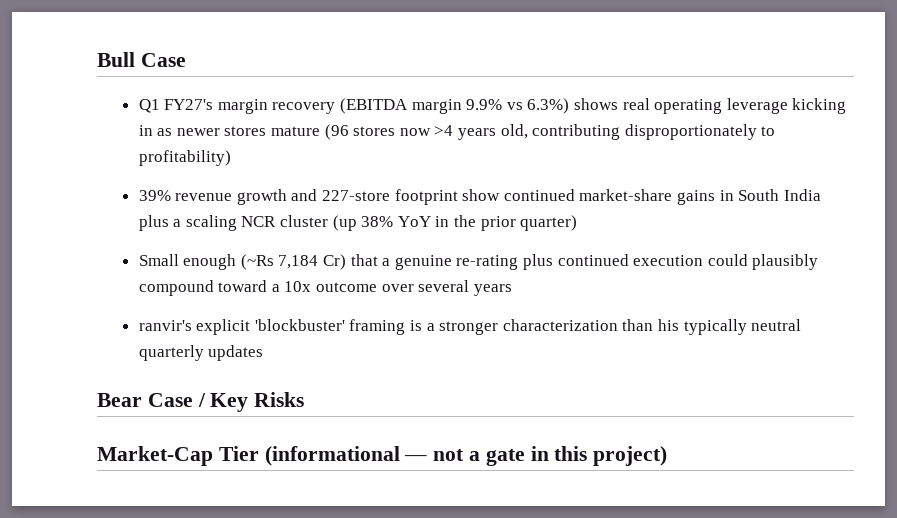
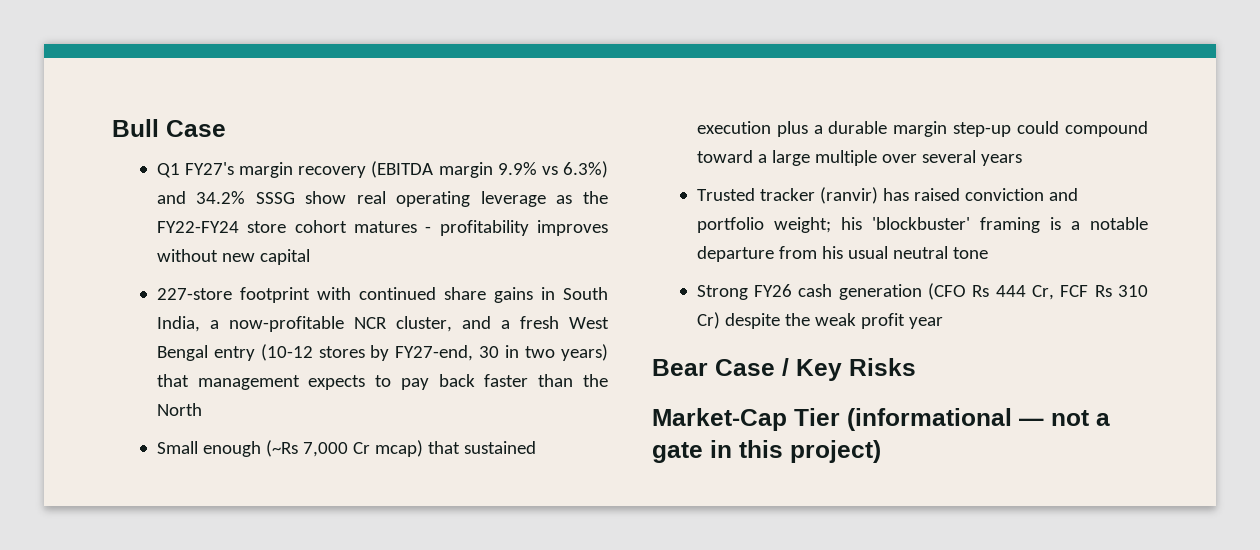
[573,98,847,114] [138,124,776,140] [138,150,231,166] [138,189,821,205] [138,215,578,231] [138,254,819,270] shows real operating leverage kicking in as newer stores mature (96 stores now >4 years old, contributing disproportionately to profitability) // 39% revenue growth and 227-store footprint show continued market-share gains in South India plus a scaling NCR cluster (up 38% YoY in the prior quarter) // Small enough (~Rs 7,184 Cr) that a genuine re-rating plus continued execution could plausibly -> [156,191,608,207] [156,220,608,236] [156,249,310,265] [156,287,608,303] [156,316,609,332] [156,344,609,361] [156,374,608,390] [156,403,202,416] [156,440,536,457] [696,121,1060,137] and 34.2% SSSG show real operating leverage as the FY22-FY24 store cohort matures - profitability improves without new capital // 227-store footprint with continued share gains in South India, a now-profitable NCR cluster, and a fresh West Bengal entry (10-12 stores by FY27-end, 30 in two years) that management expects to pay back faster than the North // Small enough (~Rs 7,000 Cr mcap) that sustained execution plus a durable margin step-up could
[284,281,377,292] 10x outcome -> [771,150,877,166] large multiple
[138,319,802,335] [138,345,264,361] ranvir's explicit 'blockbuster' framing is a stronger characterization than his typically neutral quarterly updates -> [696,187,1078,204] [696,217,1148,233] [696,246,988,262] [696,283,1148,300] [696,312,943,329] Trusted tracker (ranvir) has raised conviction and portfolio weight; his 'blockbuster' framing is a notable departure from his usual neutral tone // Strong FY26 cash generation (CFO Rs 444 Cr, FCF Rs 310 Cr) despite the weak profit year

